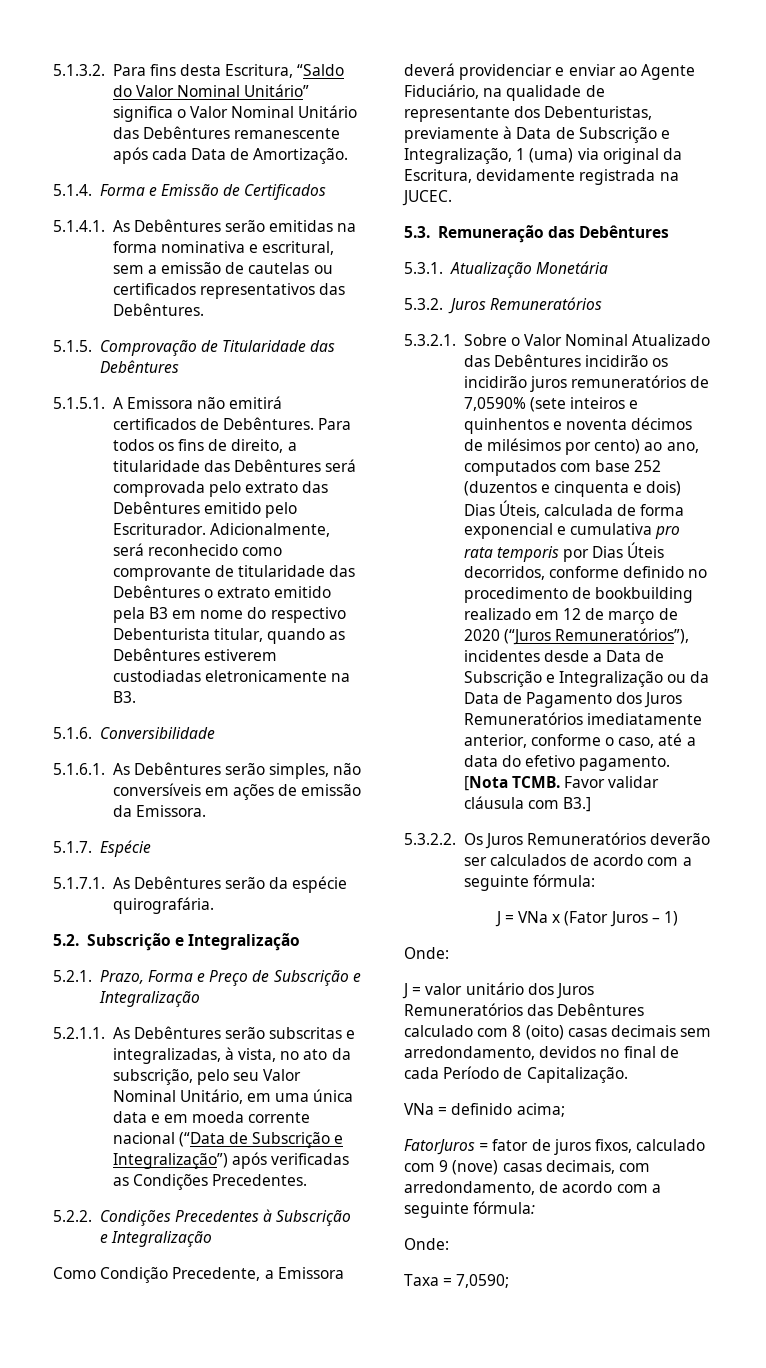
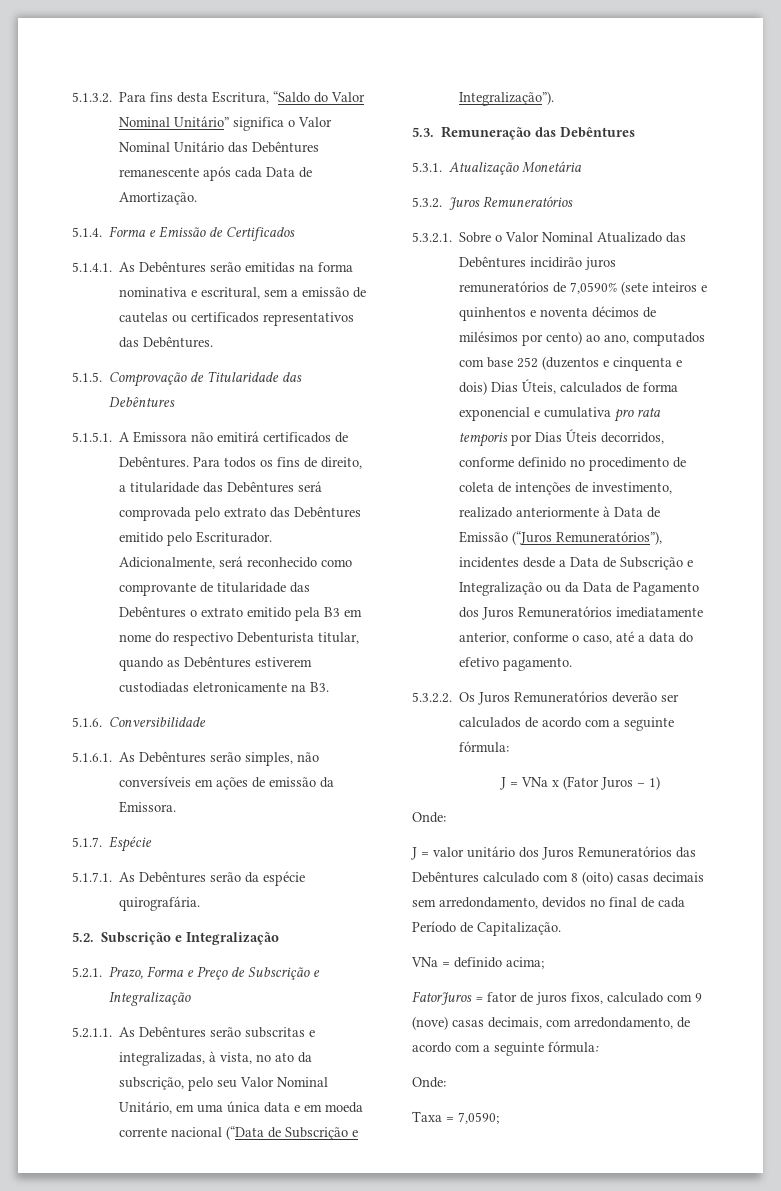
[112,1152,350,1169] [112,1174,308,1190] [53,1209,352,1226] [99,1231,212,1247] [53,1267,344,1283] [404,63,695,80] [404,84,605,101] [404,106,653,122] [404,126,670,143] [404,148,682,164] [404,169,679,185] [402,190,452,206] Integralização”) após verificadas as Condições Precedentes. // 5.2.2. Condições Precedentes à Subscrição e Integralização // Como Condição Precedente, a Emissora deverá providenciar e enviar ao Agente Fiduciário, na qualidade de representante dos Debenturistas, previamente à Data de Subscrição e Integralização, 1 (uma) via original da Escritura, devidamente registrada na JUCEC. -> [459,91,555,106] Integralização”).
[652,358,669,367] [463,376,527,388] os incidirão -> (583, 262) none
[544,504,614,516] calculada -> [560,382,623,393] calculados
[595,587,694,603] [463,608,678,624] [463,629,500,641] bookbuilding realizado em 12 de março de 2020 -> [459,482,673,495] [459,506,661,518] [459,531,509,543] coleta de intenções de investimento, realizado anteriormente à Data de Emissão
[463,776,660,791] [463,796,592,812] [Nota TCMB. Favor validar cláusula com B3.] -> (573, 664) none

